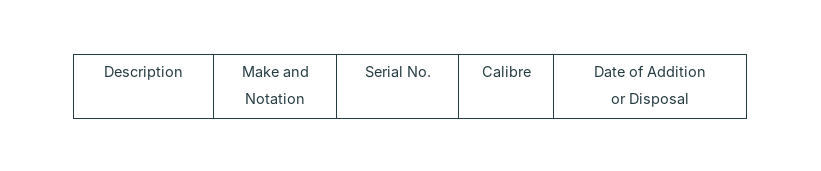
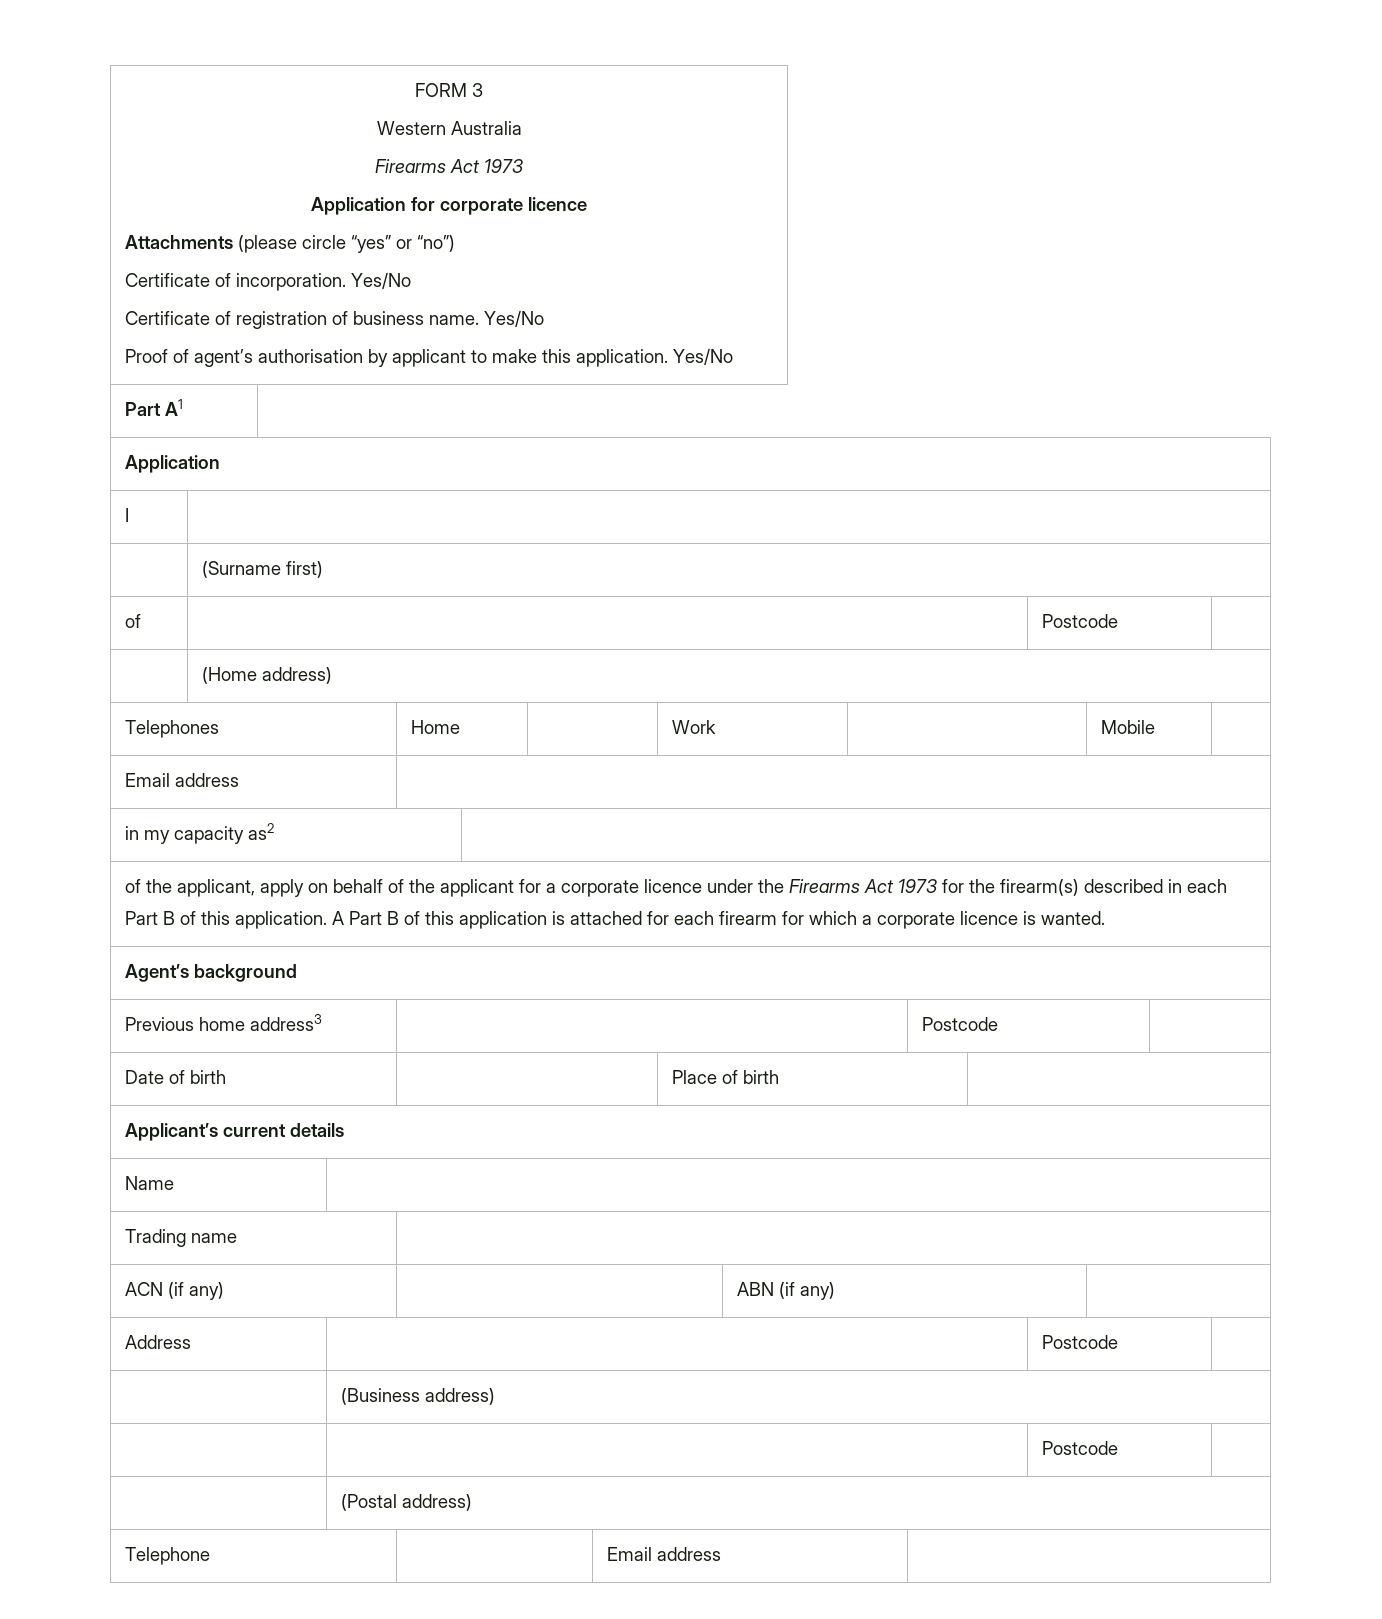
[104,66,183,80] [241,66,309,78] [245,93,305,105] [364,66,431,78] [481,66,531,78] [594,65,706,78] [611,93,689,107] Description | Make and // Notation | Serial No. | Calibre | Date of Addition // or Disposal -> [415,83,483,97] [376,121,522,135] [375,159,524,173] [311,197,587,215] [124,235,455,253] [124,272,411,291] [124,310,544,329] [124,348,733,367] [124,399,183,416] [124,455,220,473] [124,508,129,522] [201,561,323,578] [124,614,141,628] [1041,614,1118,628] [201,667,332,684] [124,720,219,738] [410,720,460,734] [671,720,716,734] [1100,720,1155,734] [124,773,239,787] [124,823,274,844] [124,879,1227,897] [124,911,1105,929] [124,964,297,982] [124,1014,322,1031] [921,1017,998,1031] [124,1070,226,1084] [671,1070,779,1084] [124,1123,344,1141] [124,1176,174,1190] [124,1229,237,1247] [124,1282,224,1300] [736,1282,835,1300] [124,1335,191,1349] [1041,1335,1118,1349] [340,1388,495,1405] [1041,1441,1118,1455] [340,1494,472,1511] [124,1547,210,1565] [606,1547,721,1561] FORM 3 // Western Australia // Firearms Act 1973 // Application for corporate licence // Attachments (please circle “yes” or “no”) // Certificate of incorporation. Yes/No // Certificate of registration of business name. Yes/No // Proof of agent’s authorisation by applicant to make this application. Yes/No // Part A1 // Application // I | // | (Surname first) // of | | Postcode | // | (Home address) // Telephones | Home | | Work | | Mobile | // Email address | // in my capacity as2 | // of the applicant, apply on behalf of the applicant for a corporate licence under the Firearms Act 1973 for the firearm(s) described in each Part B of this application. A Part B of this application is attached for each firearm for which a corporate licence is wanted. // Agent’s background // Previous home address3 | | Postcode | // Date of birth | | Place of birth | // Applicant’s current details // Name | // Trading name | // ACN (if any) | | ABN (if any) | // Address | | Postcode | // | (Business address) // | | Postcode | // | (Postal address) // Telephone | | Email address |

